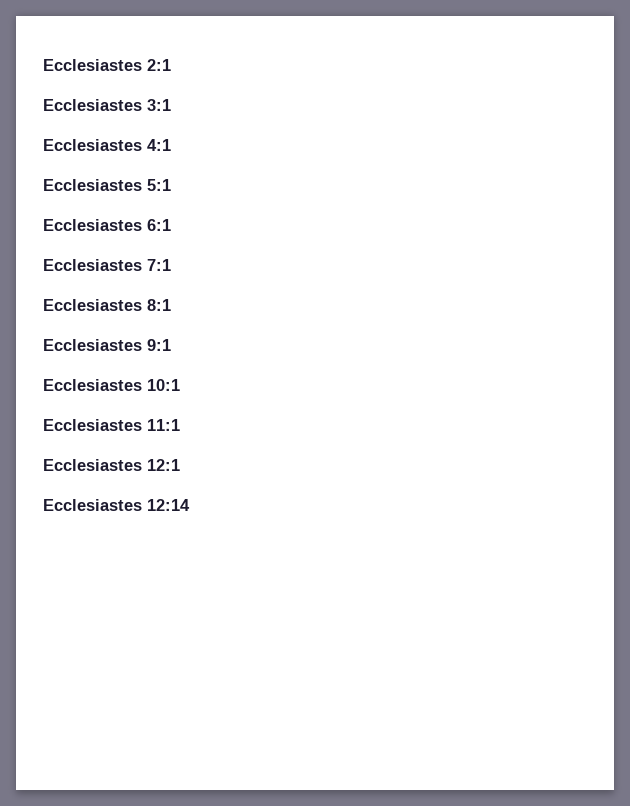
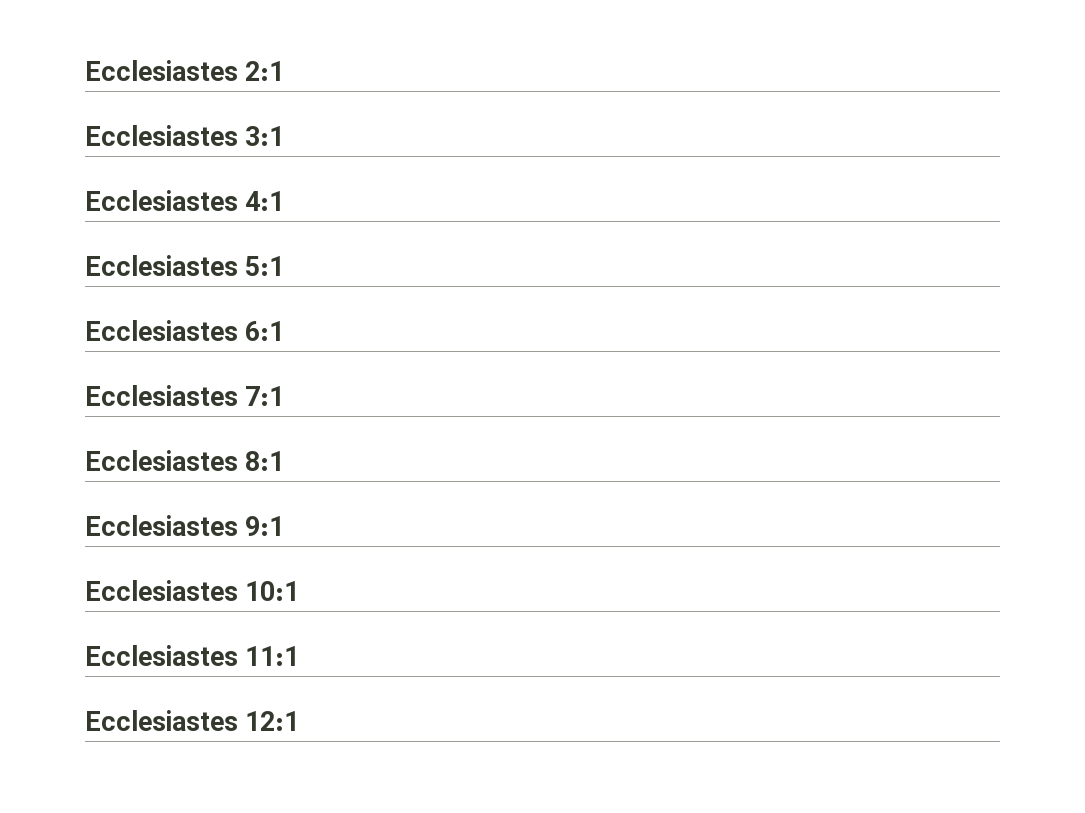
[43,499,190,511] // Ecclesiastes 12:14 -> (300, 721) none

